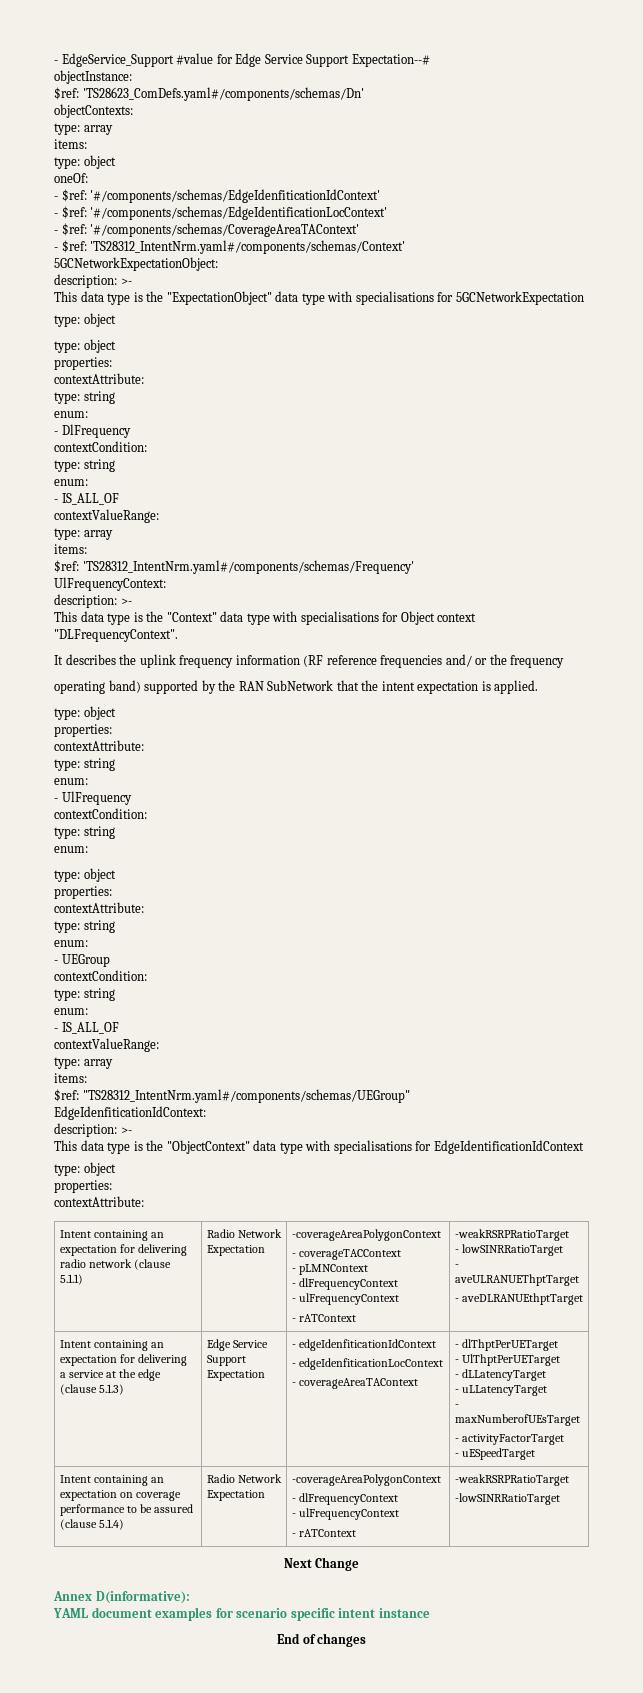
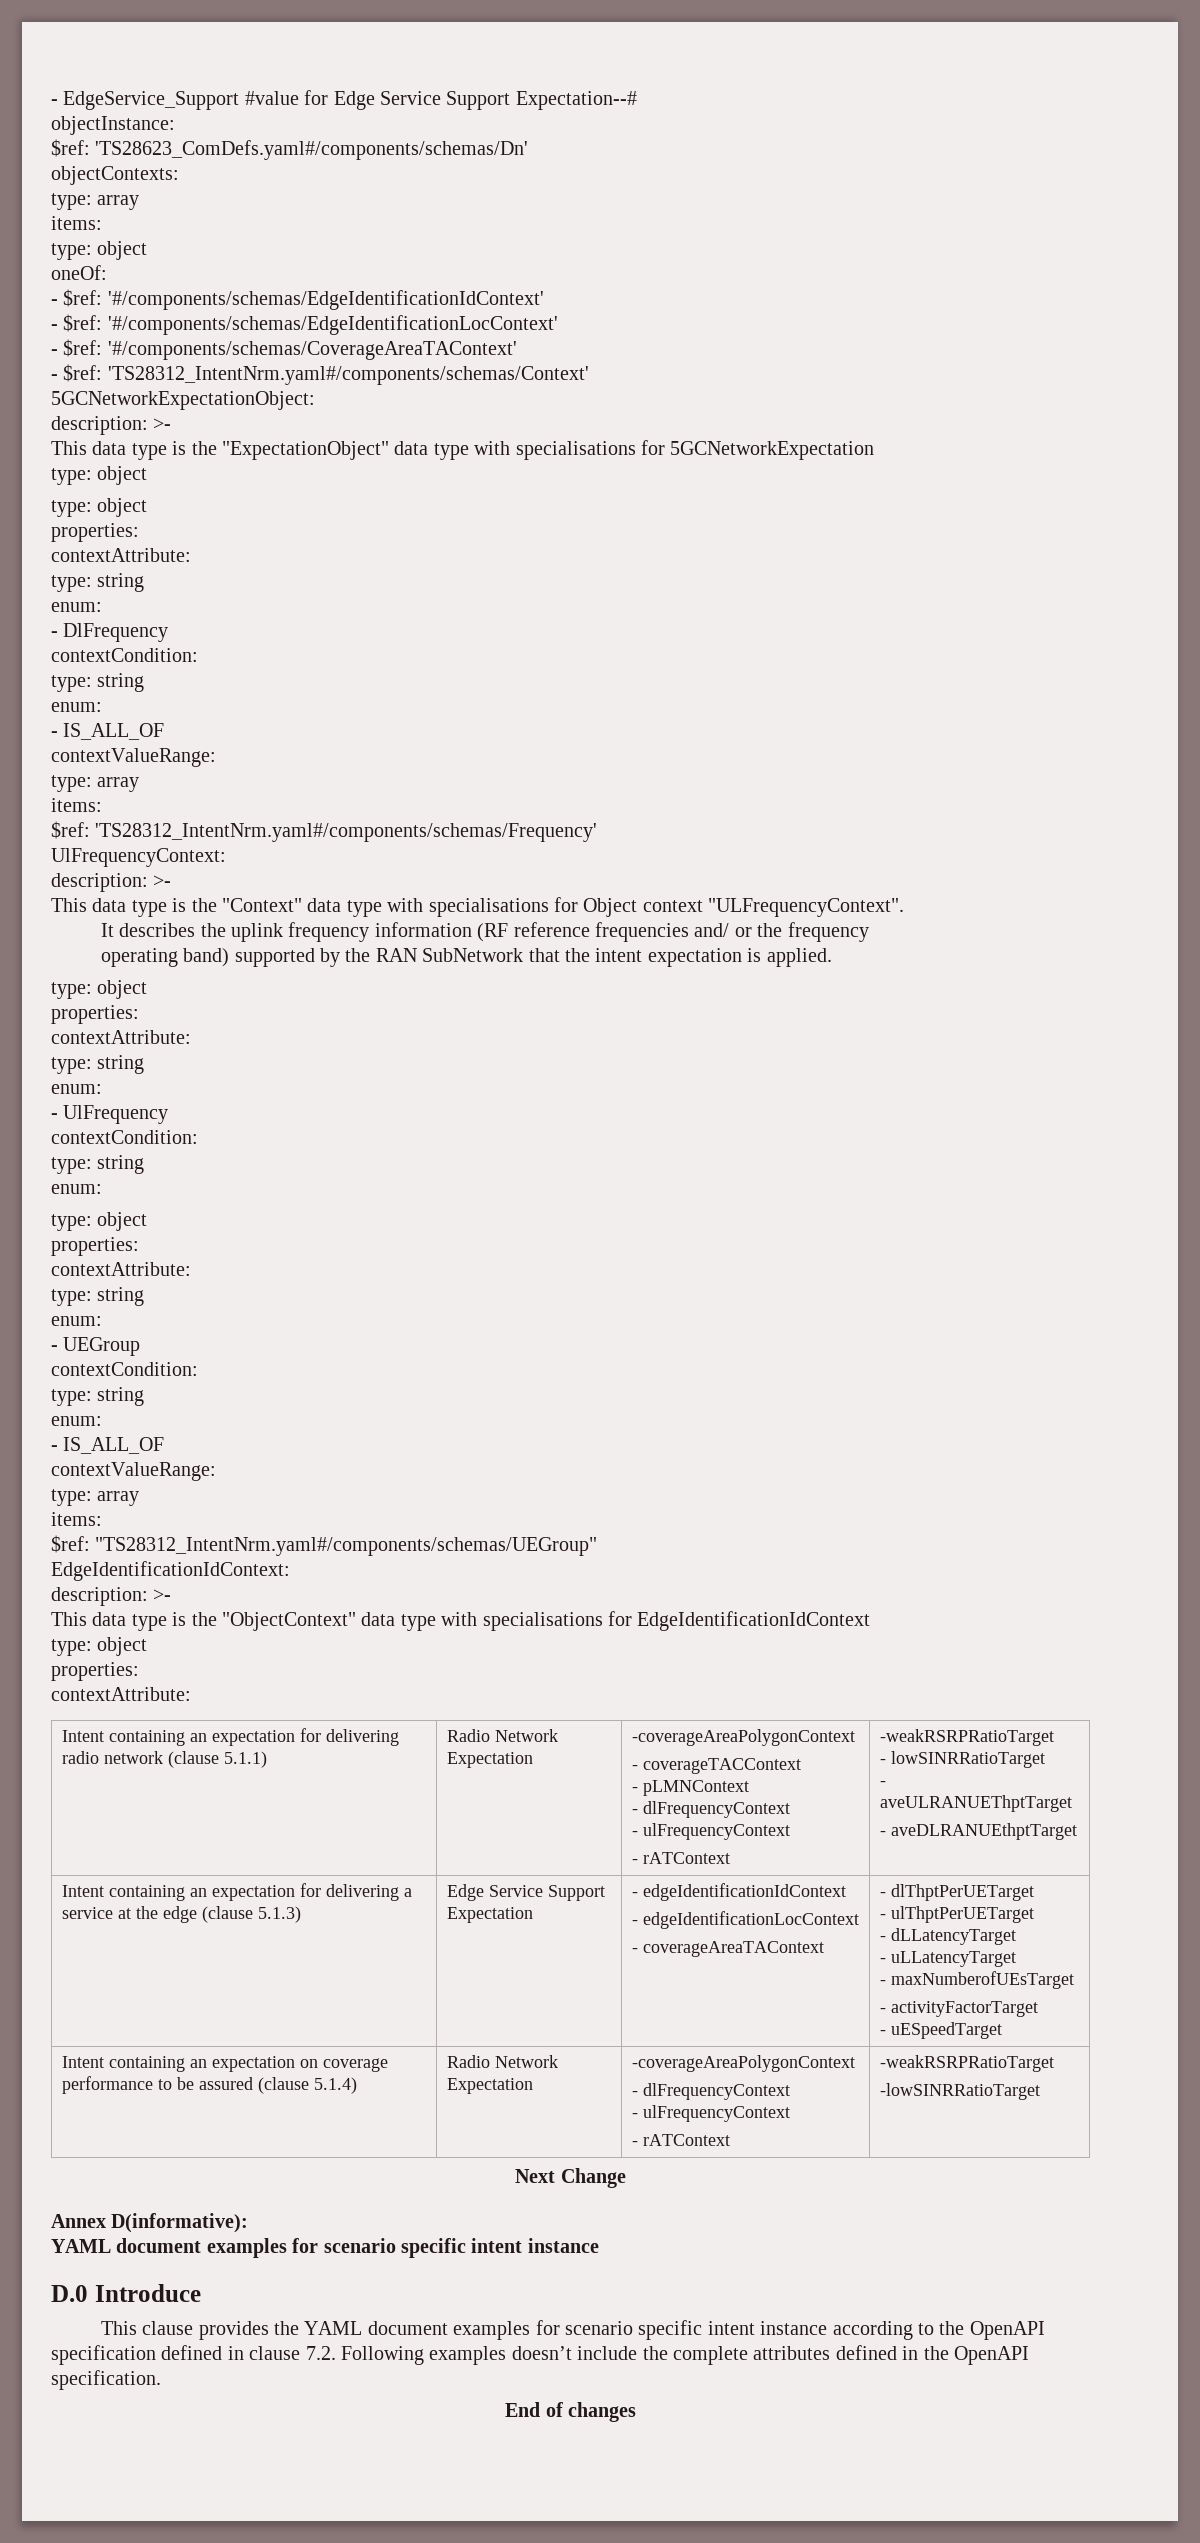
[90,189,381,203] '#/components/schemas/EdgeIdenfiticationIdContext' -> [107,290,544,310] '#/components/schemas/EdgeIdentificationIdContext'
[54,629,178,642] "DLFrequencyContext". -> [708,898,905,917] "ULFrequencyContext".
[54,1106,206,1120] EdgeIdenfiticationIdContext: -> [51,1561,290,1581] EdgeIdentificationIdContext:
[299,1339,437,1351] [291,1358,444,1370] edgeIdenfiticationIdContext // - edgeIdenfiticationLocContext -> [642,1883,846,1901] [631,1911,859,1929] edgeIdentificationIdContext // - edgeIdentificationLocContext
[462,1354,561,1366] UlThptPerUETarget -> [890,1906,1034,1923] ulThptPerUETarget
(430, 1613) none -> [51,2284,201,2302] [100,2320,1045,2340] [51,2345,1029,2365] [51,2370,161,2390] // D.0 Introduce // This clause provides the YAML document examples for scenario specific intent instance according to the OpenAPI specification defined in clause 7.2. Following examples doesn’t include the complete attributes defined in the OpenAPI specification.

